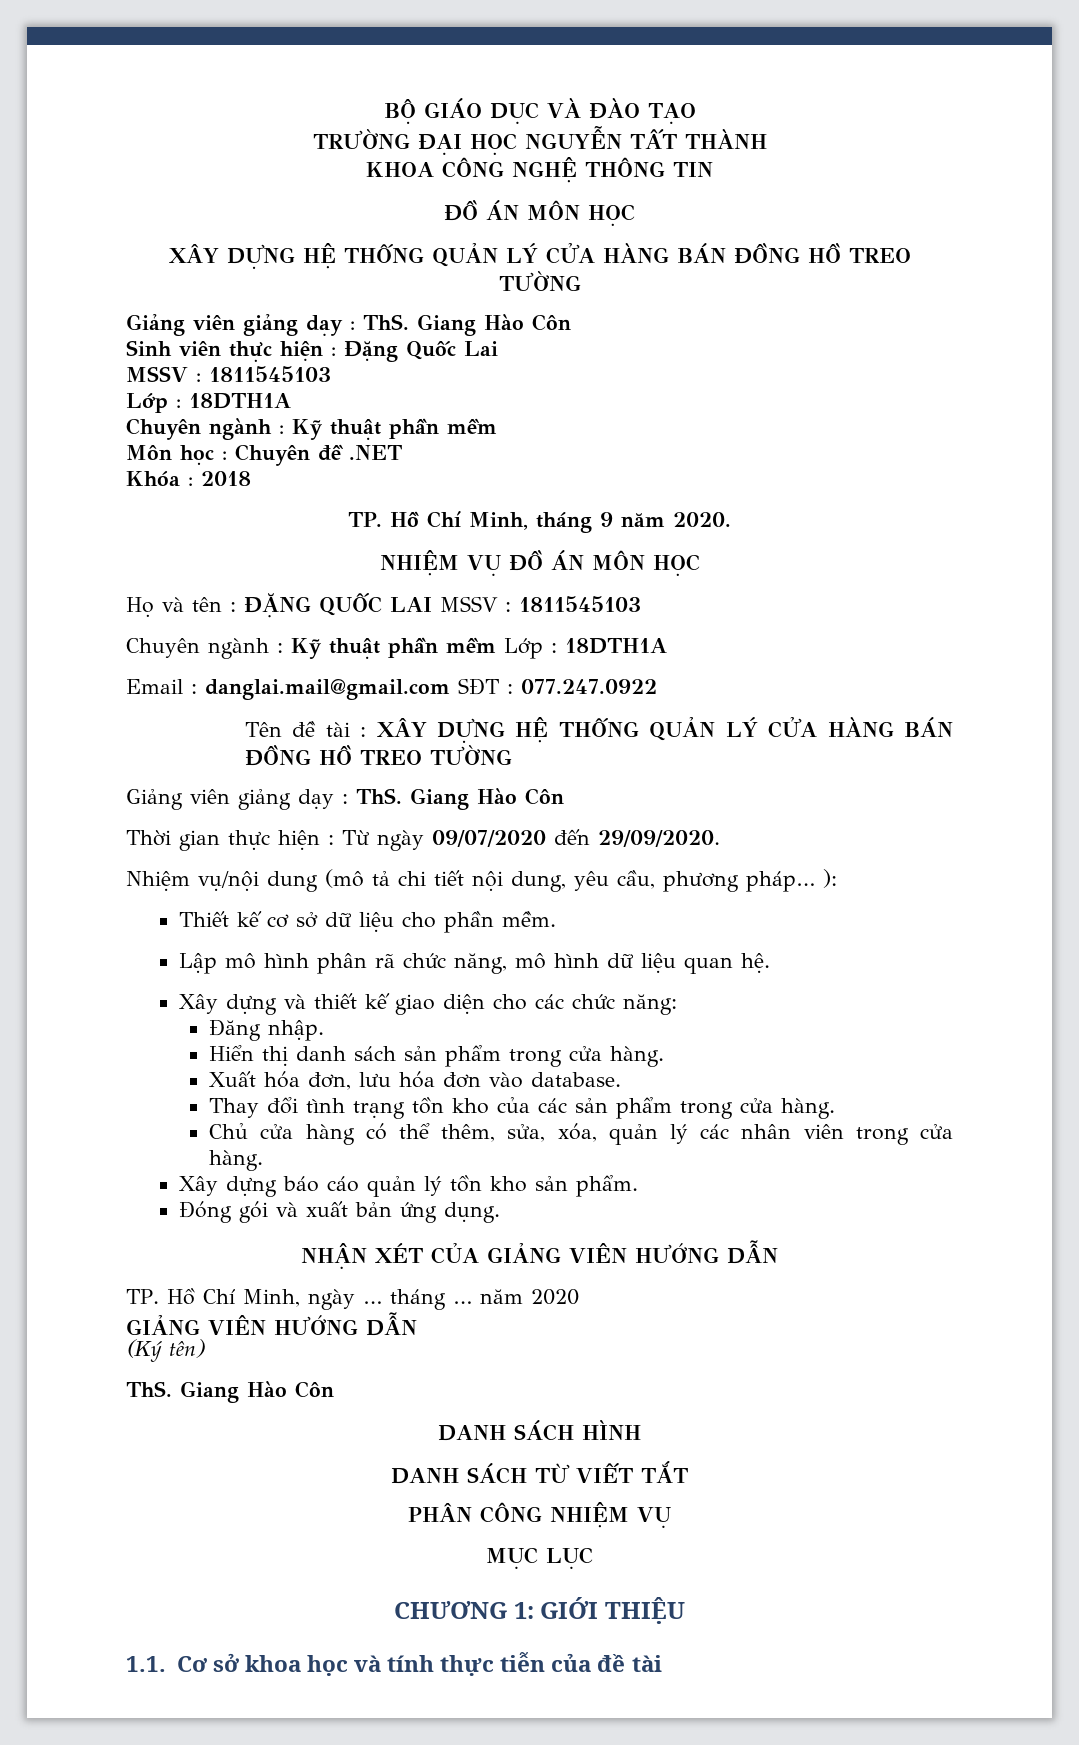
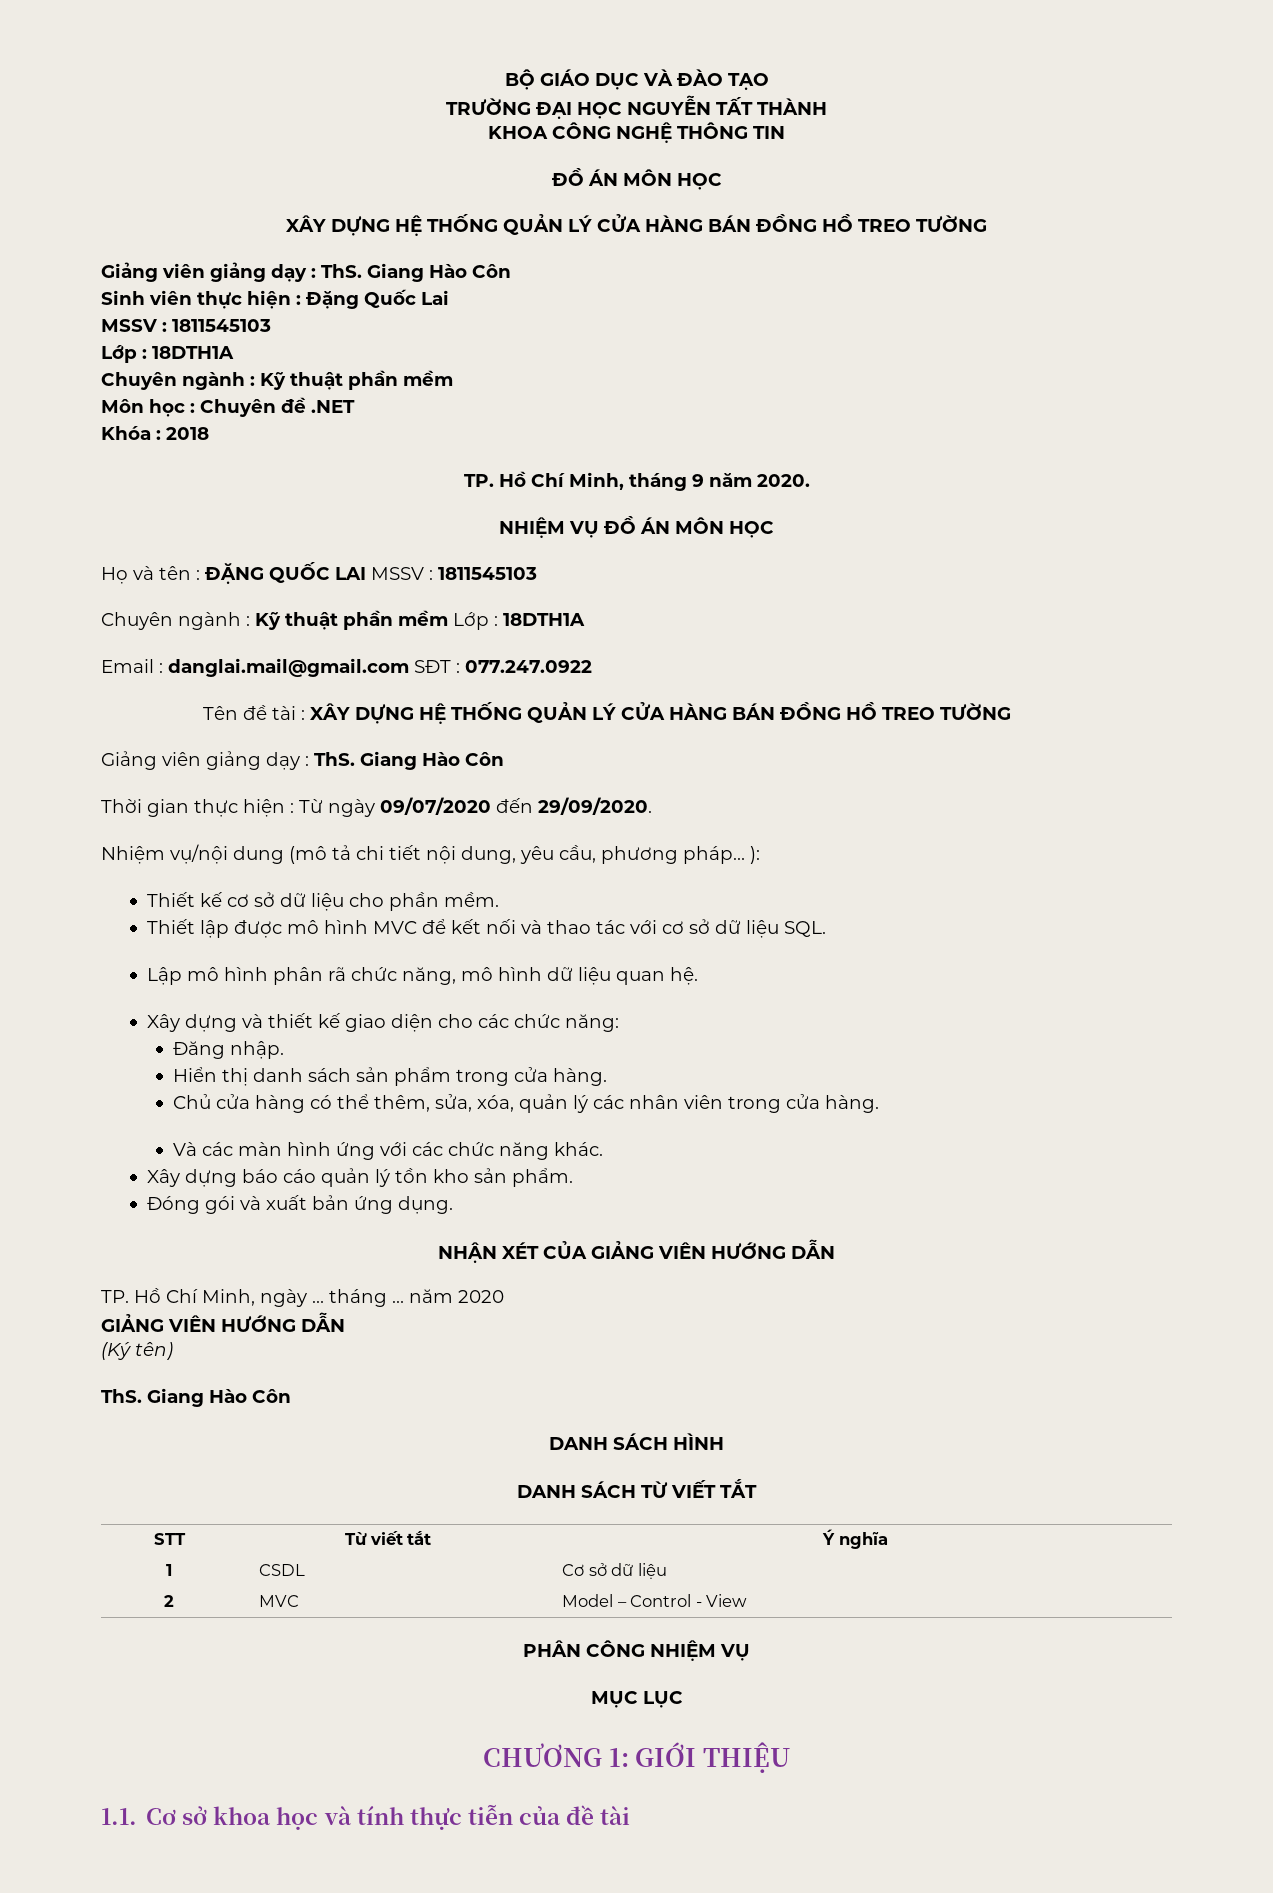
(557, 919) none -> [146,919,826,938] // Thiết lập được mô hình MVC để kết nối và thao tác với cơ sở dữ liệu SQL.
[209,1071,622,1090] [209,1097,836,1119] // Xuất hóa đơn, lưu hóa đơn vào database. // Thay đổi tình trạng tồn kho của các sản phẩm trong cửa hàng. -> (607, 1077) none
(264, 1160) none -> [172,1142,603,1160] // Và các màn hình ứng với các chức năng khác.
(688, 1472) none -> [153,1533,186,1545] [344,1531,432,1545] [822,1529,888,1549] [166,1564,172,1576] [259,1564,306,1576] [562,1563,667,1579] [164,1595,174,1607] [259,1595,300,1607] [562,1594,748,1607] // STT | Từ viết tắt | Ý nghĩa // 1 | CSDL | Cơ sở dữ liệu // 2 | MVC | Model – Control - View

